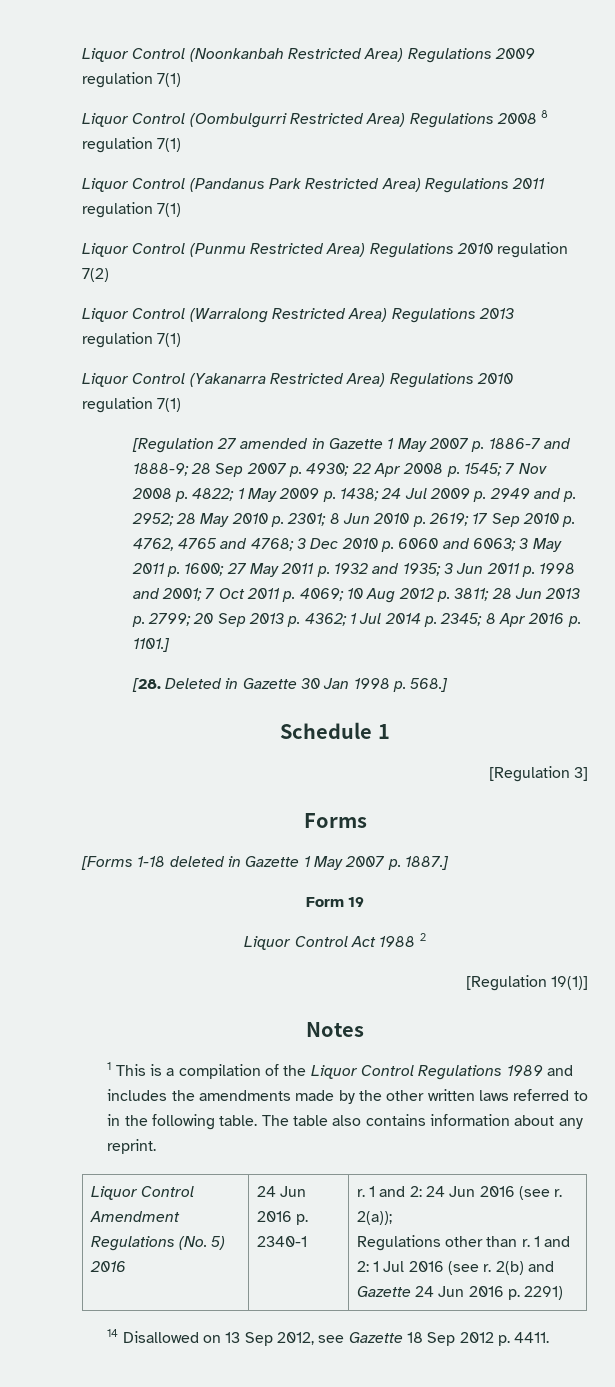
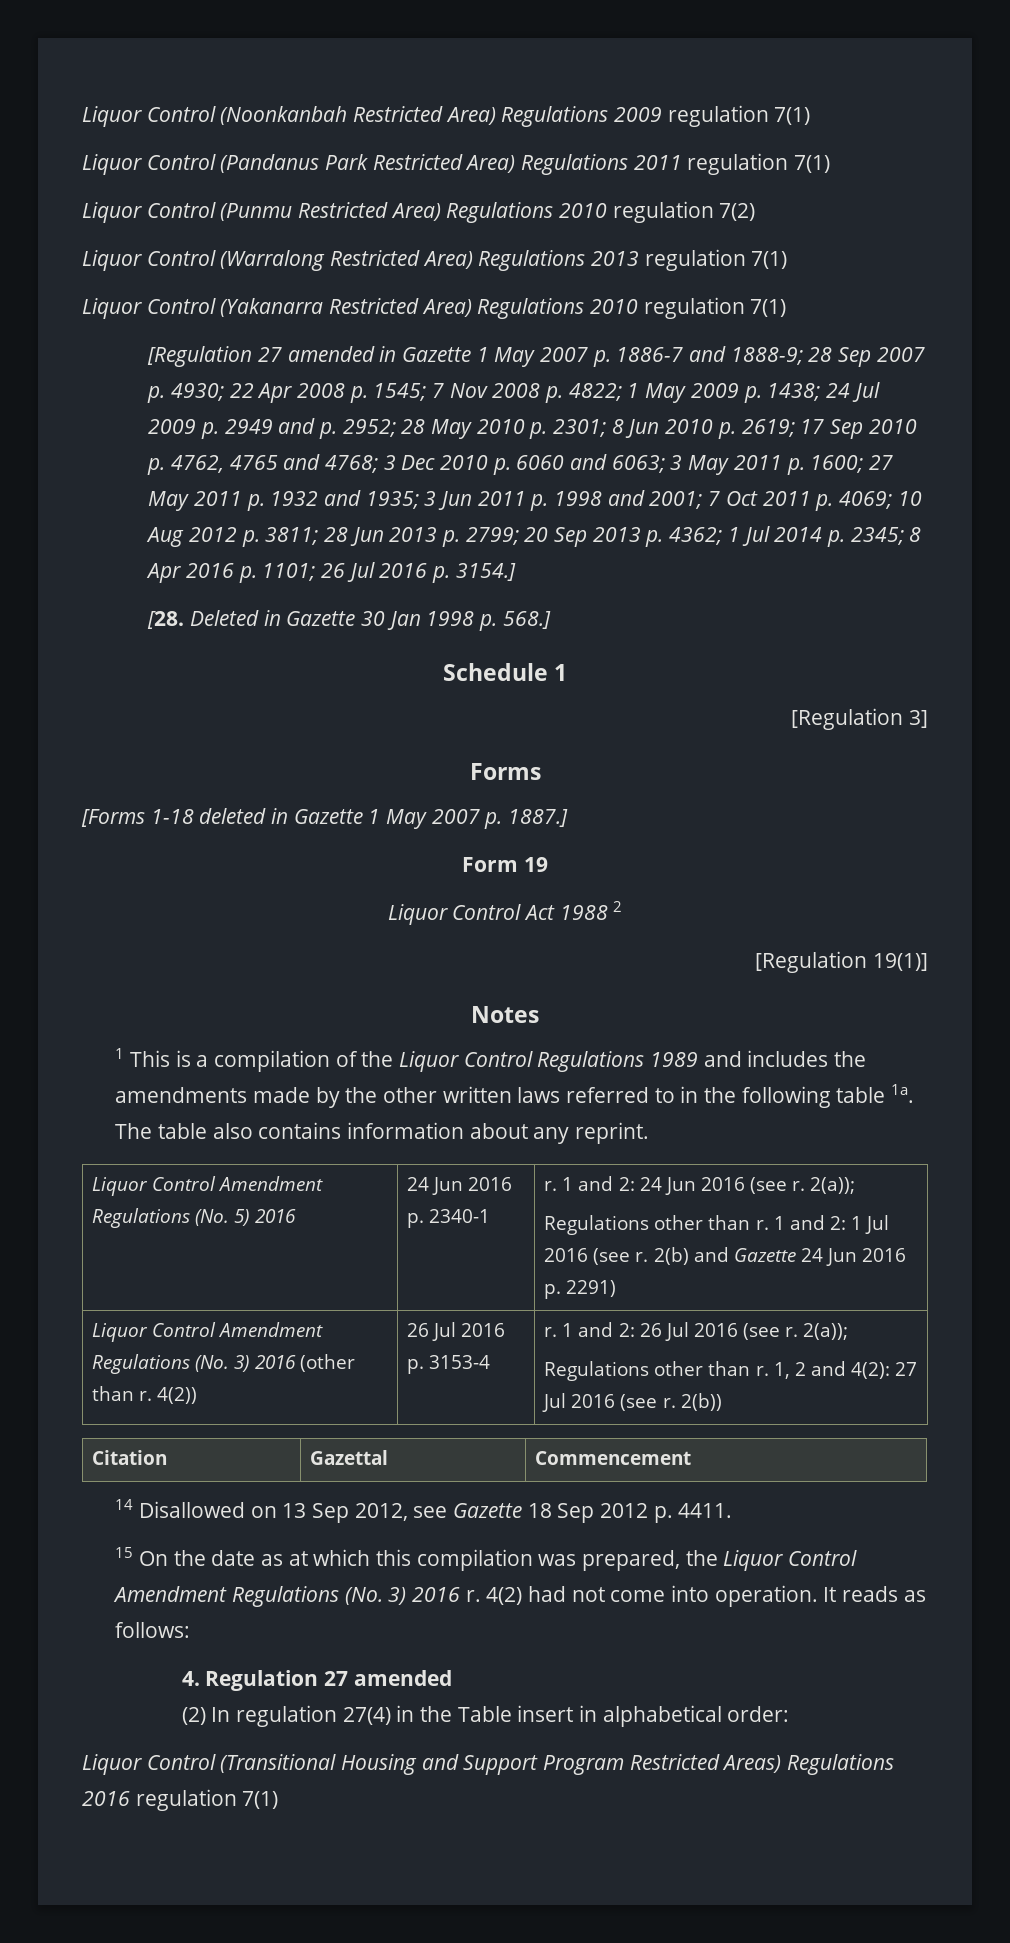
[82,110,549,128] [82,137,182,153] // Liquor Control (Oombulgurri Restricted Area) Regulations 2008 8 regulation 7(1) -> (811, 116) none
[132,638,170,652] 1101.] -> [262,562,516,583] 1101; 26 Jul 2016 p. 3154.]
[219,1115,258,1126] table. -> [836,1084,914,1103] table 1a.
(564, 1293) none -> [92,1322,324,1342] [92,1354,355,1374] [92,1386,198,1404] [407,1322,506,1341] [407,1355,491,1374] [544,1322,849,1341] [544,1361,918,1381] [542,1393,722,1412] [92,1450,168,1465] [310,1450,389,1465] [535,1451,692,1465] // Liquor Control Amendment Regulations (No. 3) 2016 (other than r. 4(2)) | 26 Jul 2016 p. 3153-4 | r. 1 and 2: 26 Jul 2016 (see r. 2(a)); // Regulations other than r. 1, 2 and 4(2): 27 Jul 2016 (see r. 2(b)) // Citation | Gazettal | Commencement
(550, 1337) none -> [115,1547,857,1571] [113,1585,926,1607] [115,1622,191,1638] [181,1670,452,1691] [181,1705,790,1727] [82,1754,895,1775] [82,1789,279,1811] // 15 On the date as at which this compilation was prepared, the Liquor Control Amendment Regulations (No. 3) 2016 r. 4(2) had not come into operation. It reads as follows: // 4. Regulation 27 amended // (2) In regulation 27(4) in the Table insert in alphabetical order: // Liquor Control (Transitional Housing and Support Program Restricted Areas) Regulations 2016 regulation 7(1)

